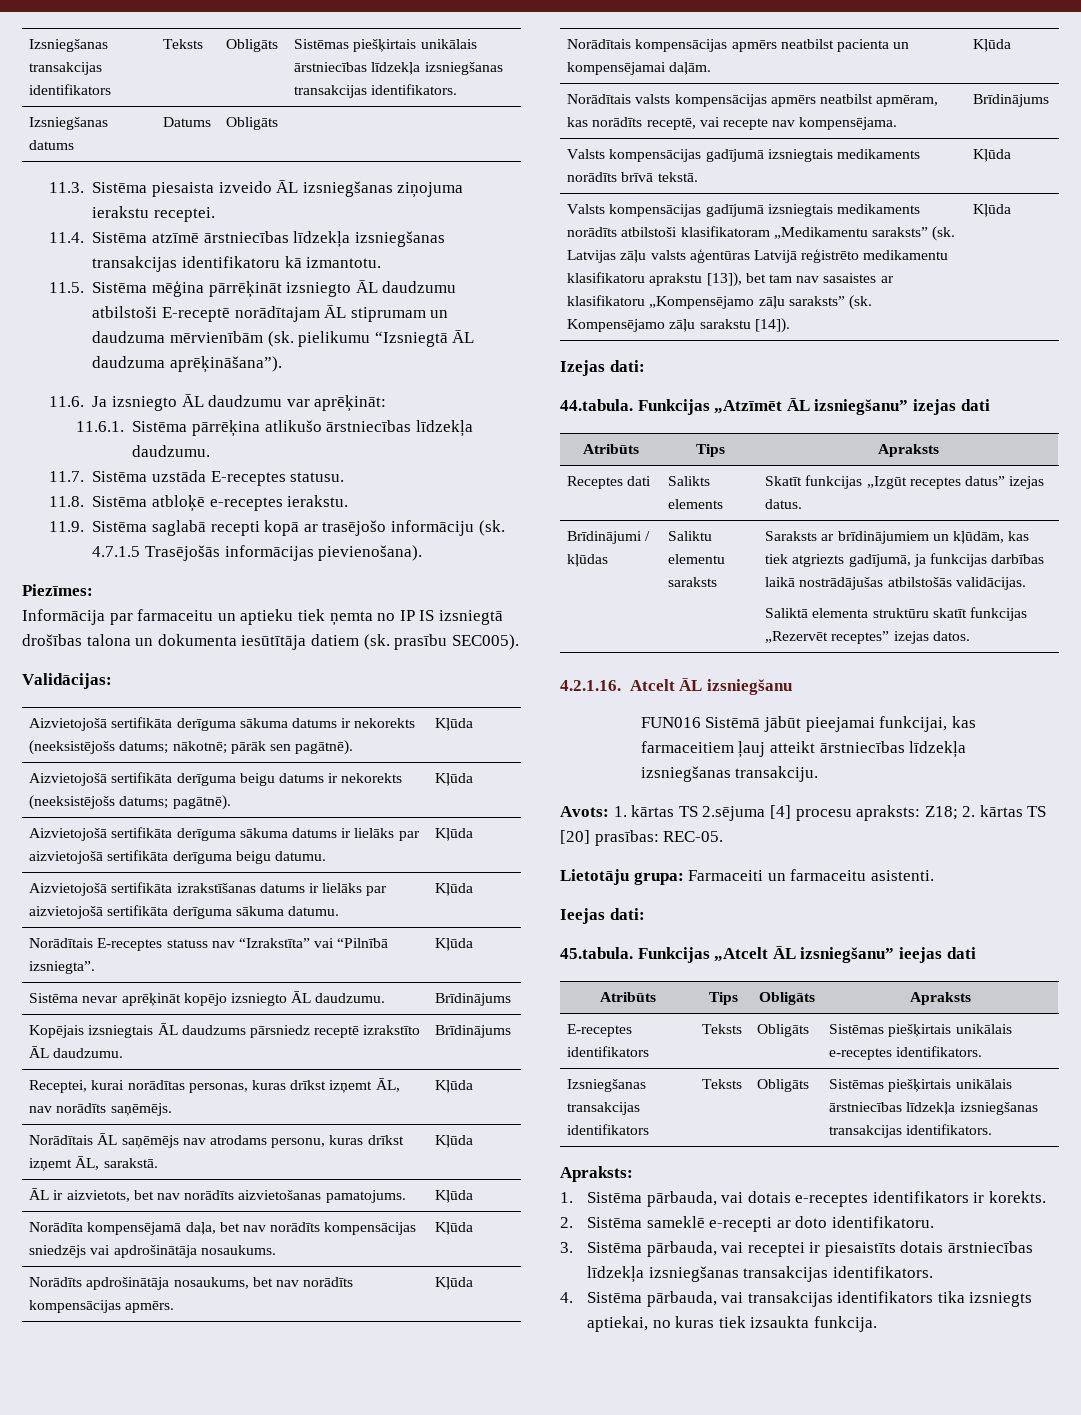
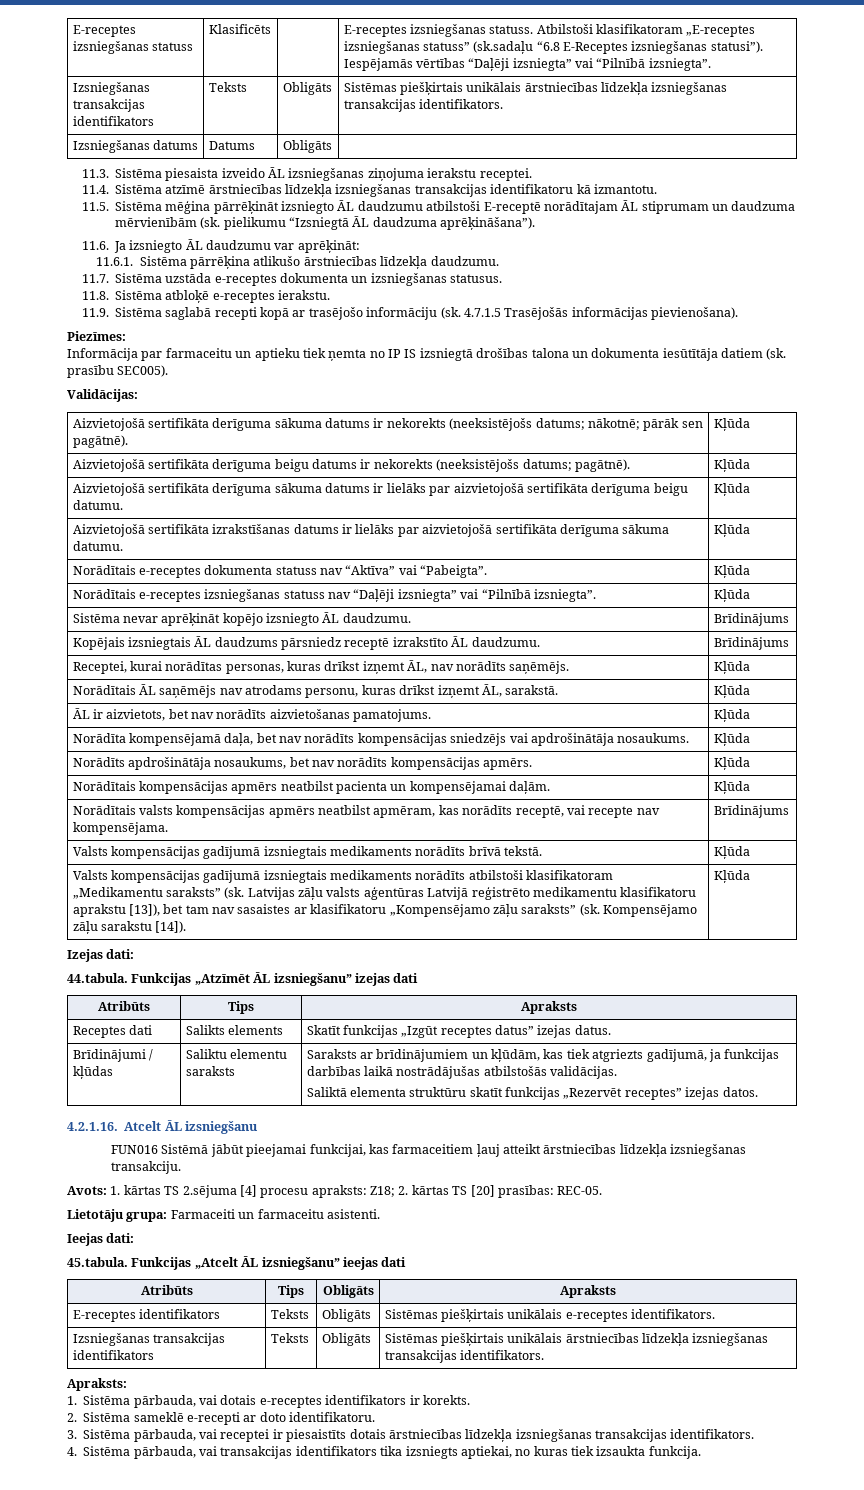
(29, 45) none -> [72,25,136,37] [72,41,193,54] [208,24,271,34] [343,24,756,37] [343,41,763,54] [343,58,711,71] E-receptes izsniegšanas statuss | Klasificēts | | E-receptes izsniegšanas statuss. Atbilstoši klasifikatoram „E-receptes izsniegšanas statuss” (sk.sadaļu “6.8 E-Receptes izsniegšanas statusi”). Iespējamās vērtības “Daļēji izsniegta” vai “Pilnībā izsniegta”. //
[210,471,345,486] E-receptes statusu. -> [214,273,503,286] e-receptes dokumenta un izsniegšanas statusus.
[97,938,310,951] E-receptes statuss nav “Izrakstīta” -> [138,565,488,578] [713,565,750,578] [72,589,457,602] e-receptes dokumenta statuss nav “Aktīva” vai “Pabeigta”. | Kļūda // Norādītais e-receptes izsniegšanas statuss nav “Daļēji izsniegta”

